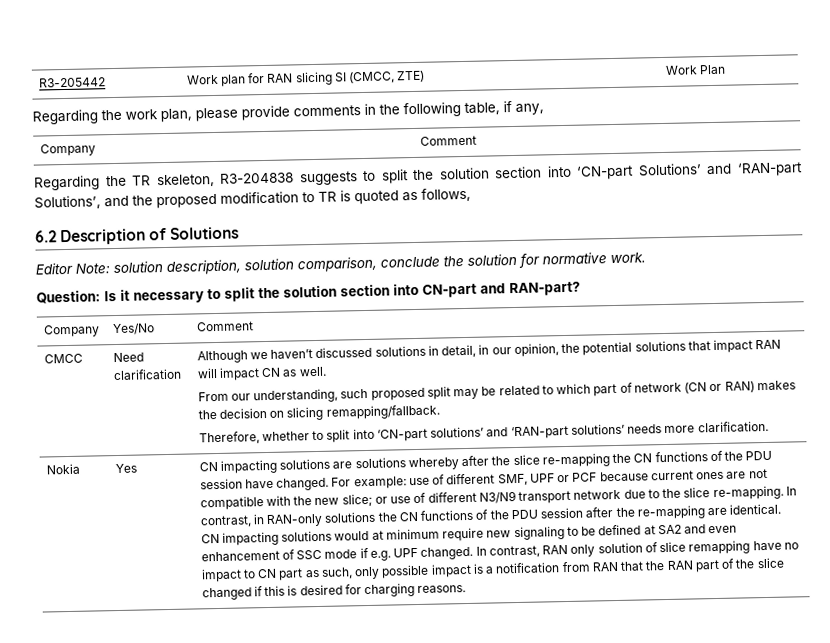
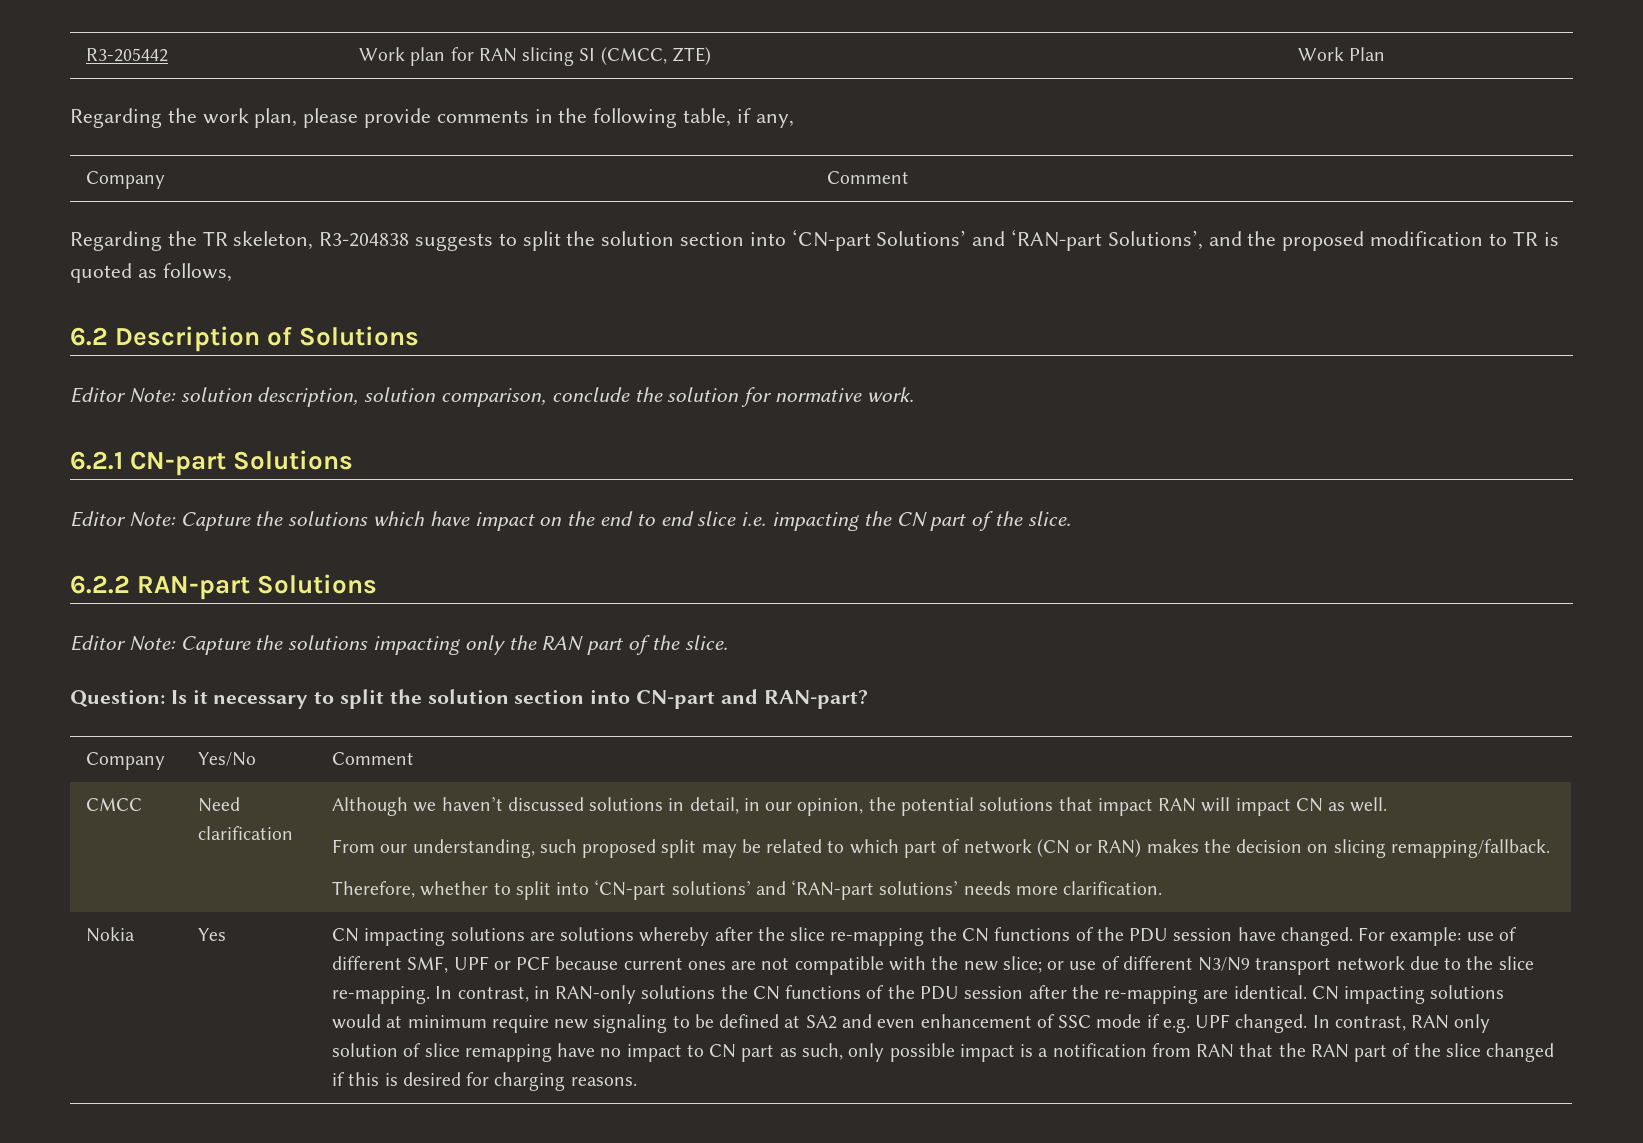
(646, 258) none -> [70,450,354,476] [70,511,1071,531] [70,574,378,600] [70,635,728,655] // 6.2.1 CN-part Solutions // Editor Note: Capture the solutions which have impact on the end to end slice i.e. impacting the CN part of the slice. // 6.2.2 RAN-part Solutions // Editor Note: Capture the solutions impacting only the RAN part of the slice.

